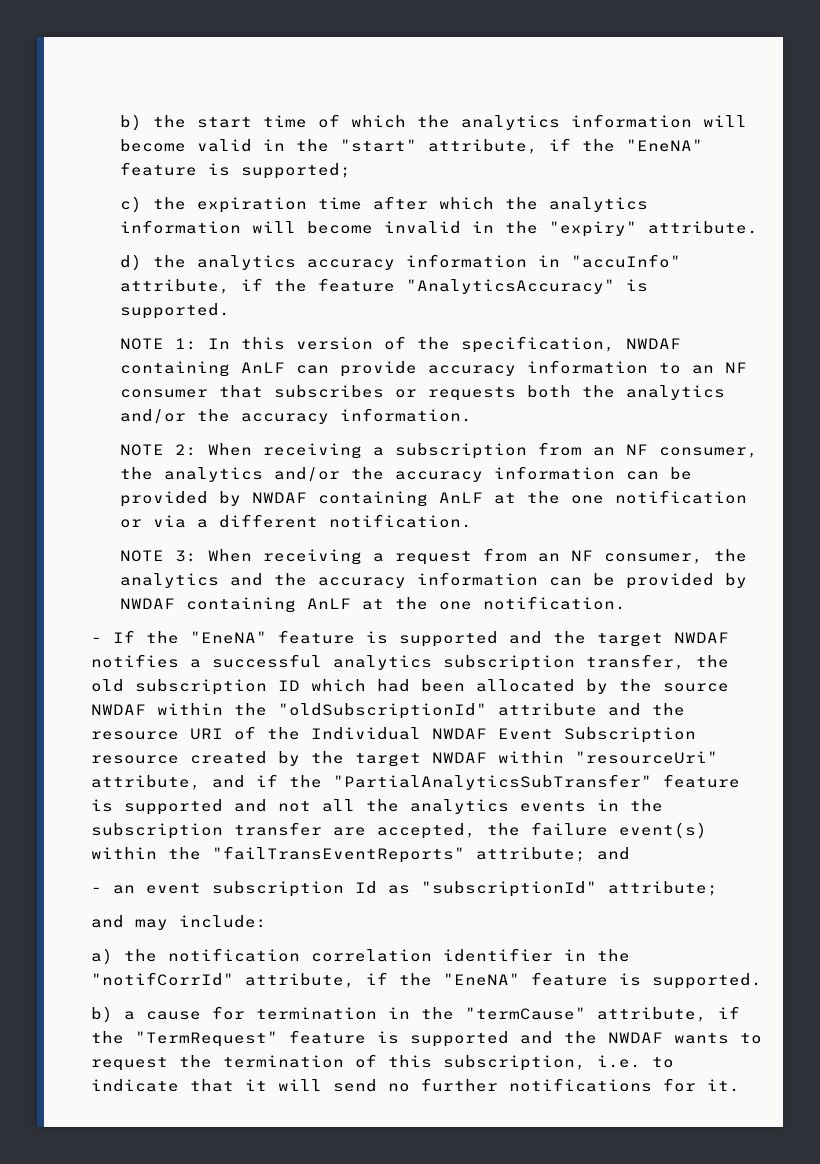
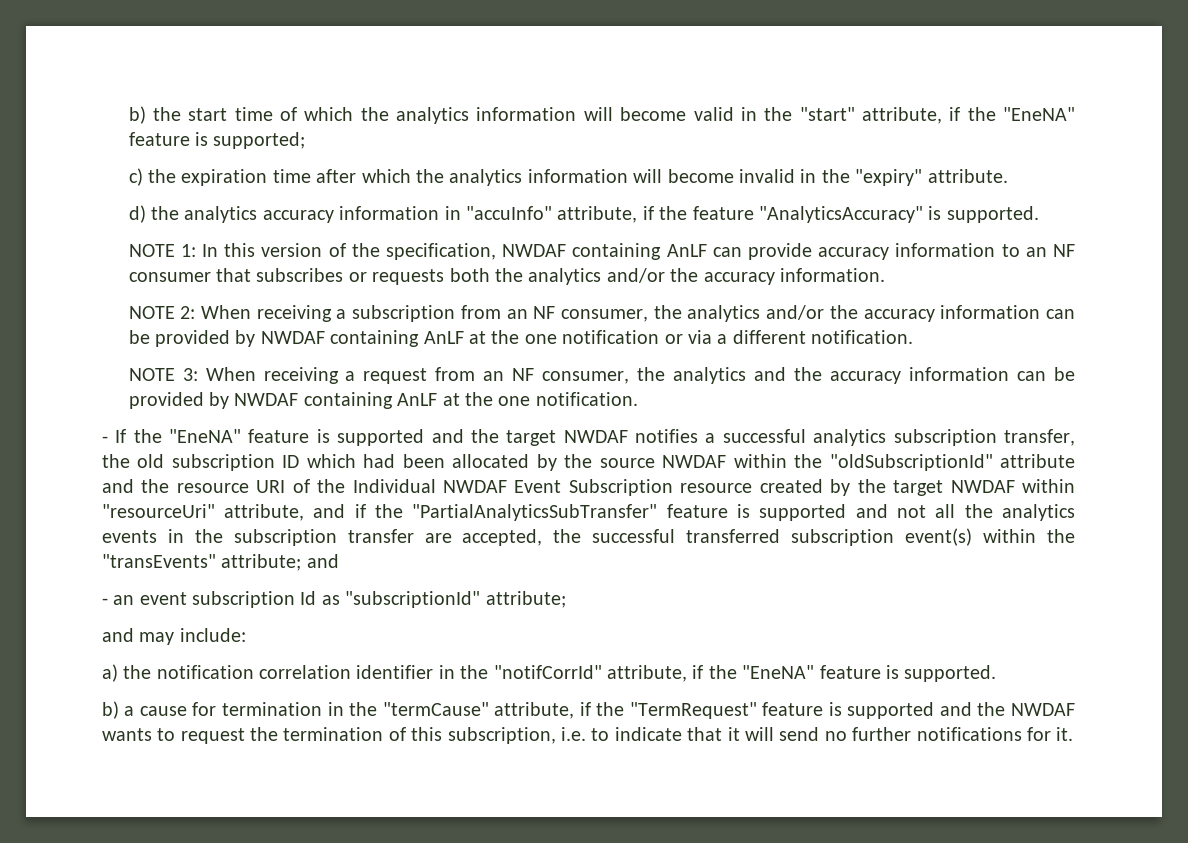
[530,822,608,836] failure -> [592,529,895,546] successful transferred subscription
[211,846,465,863] "failTransEventReports" -> [101,554,216,568] "transEvents"

